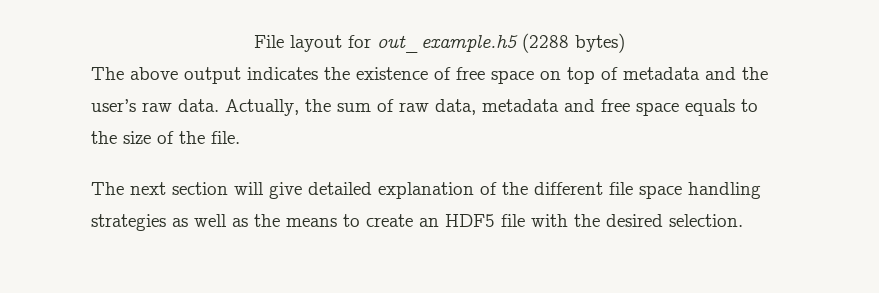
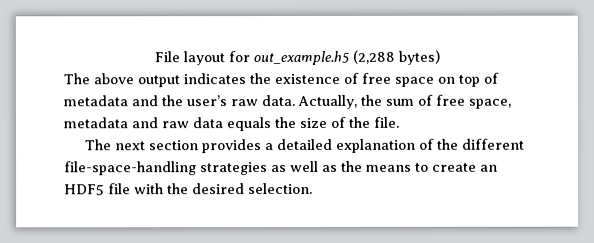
[522,33,569,53] (2288 -> [351,49,395,64] (2,288
[399,99,758,116] raw data, metadata and free space equals to -> [435,94,511,109] [63,117,272,132] free space, metadata and raw data equals
[234,182,302,199] will give -> [202,139,275,154] provides a
[609,182,761,199] file space handling -> [64,161,197,176] file-space-handling

